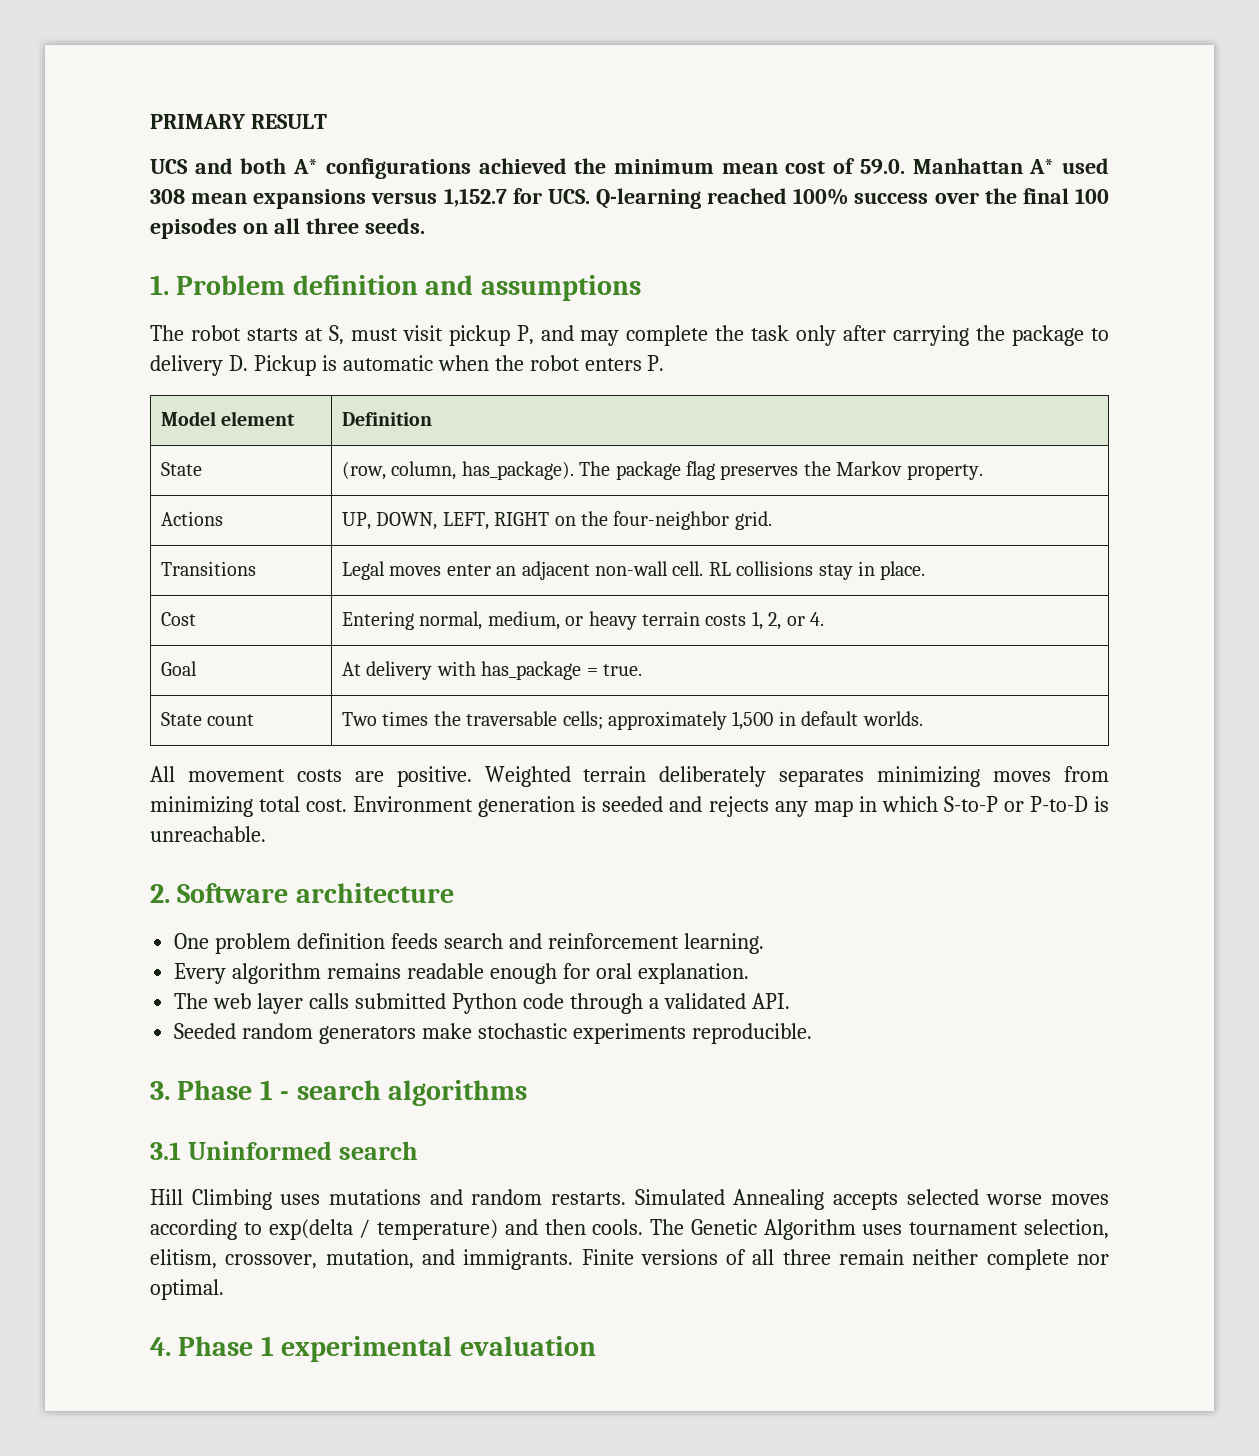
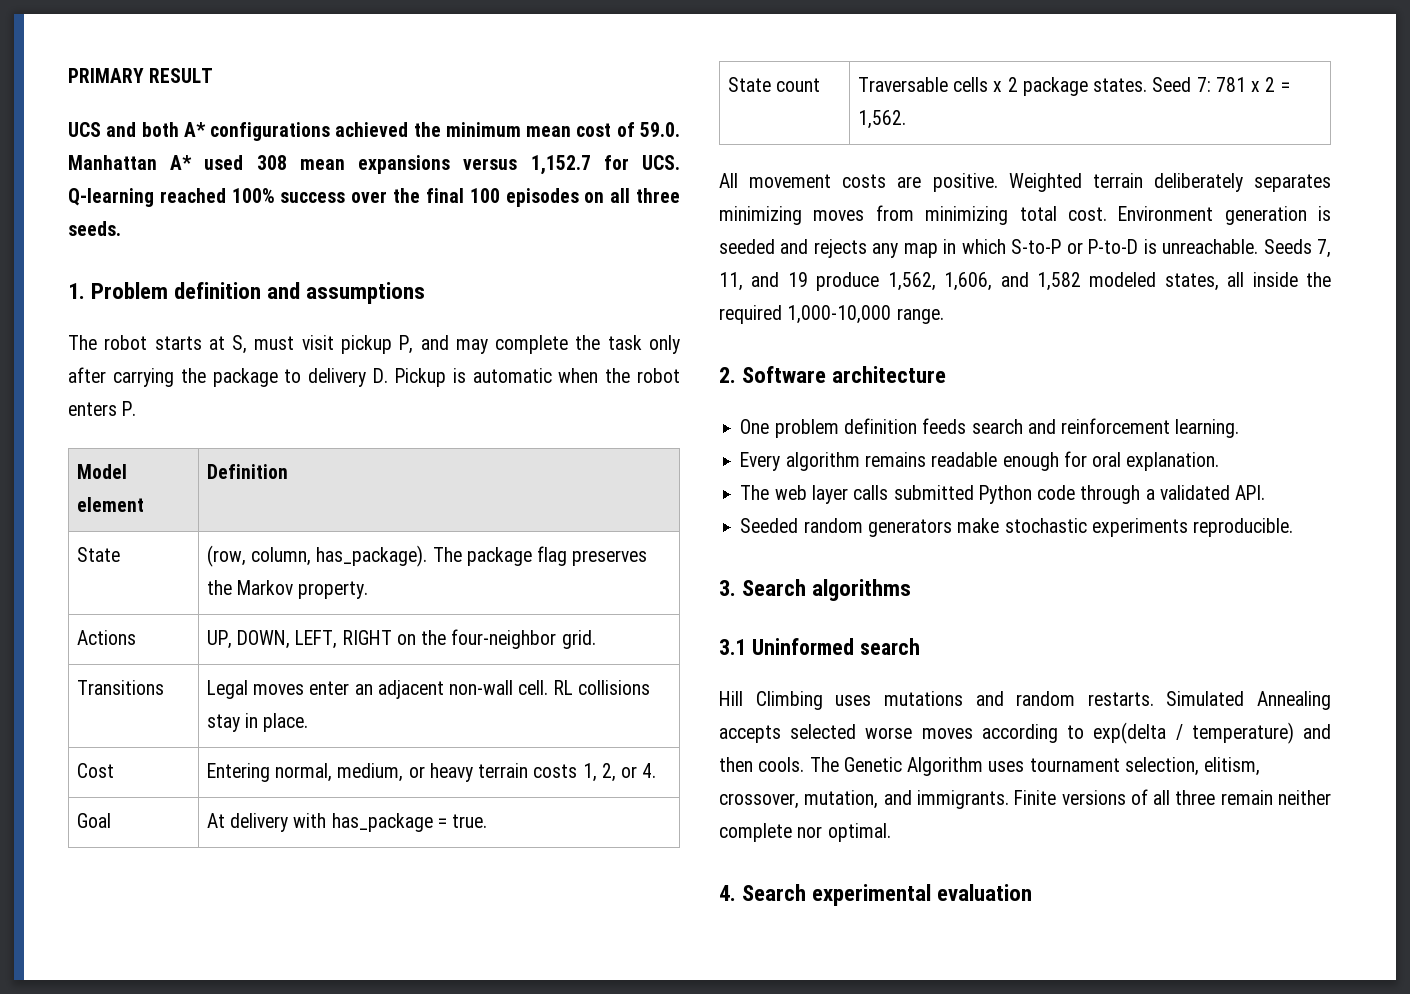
[341,711,923,730] Two times the traversable cells; approximately 1,500 in default worlds. -> [857,77,1290,96] [857,110,906,129] Traversable cells x 2 package states. Seed 7: 781 x 2 = 1,562.
(266, 834) none -> [1263,239,1331,258] [719,272,1331,291] [719,305,944,324] Seeds 7, 11, and 19 produce 1,562, 1,606, and 1,582 modeled states, all inside the required 1,000-10,000 range.
[177,1080,381,1100] Phase 1 - search -> [742,579,807,596] Search
[178,1336,274,1356] Phase 1 -> [742,884,807,901] Search

